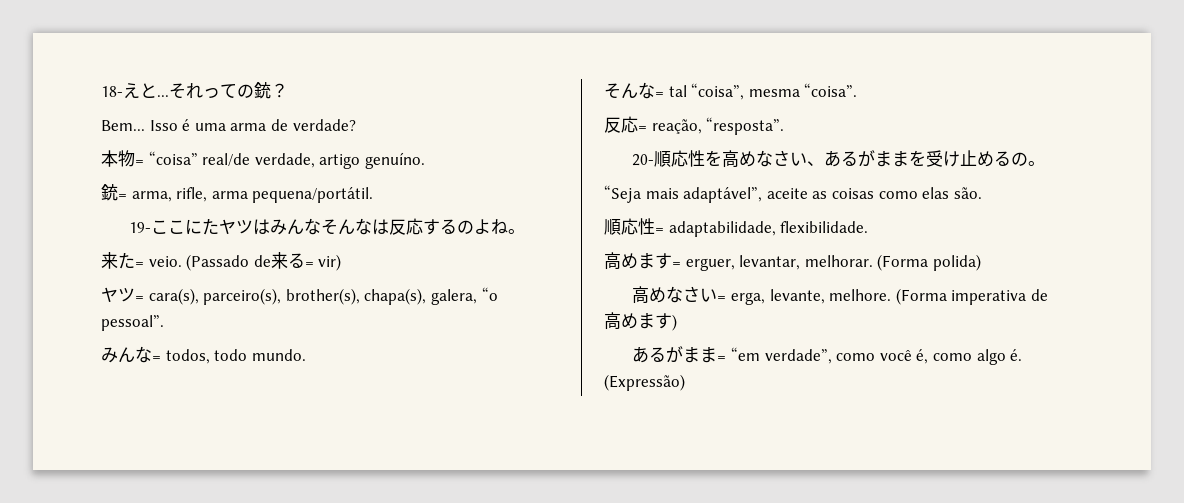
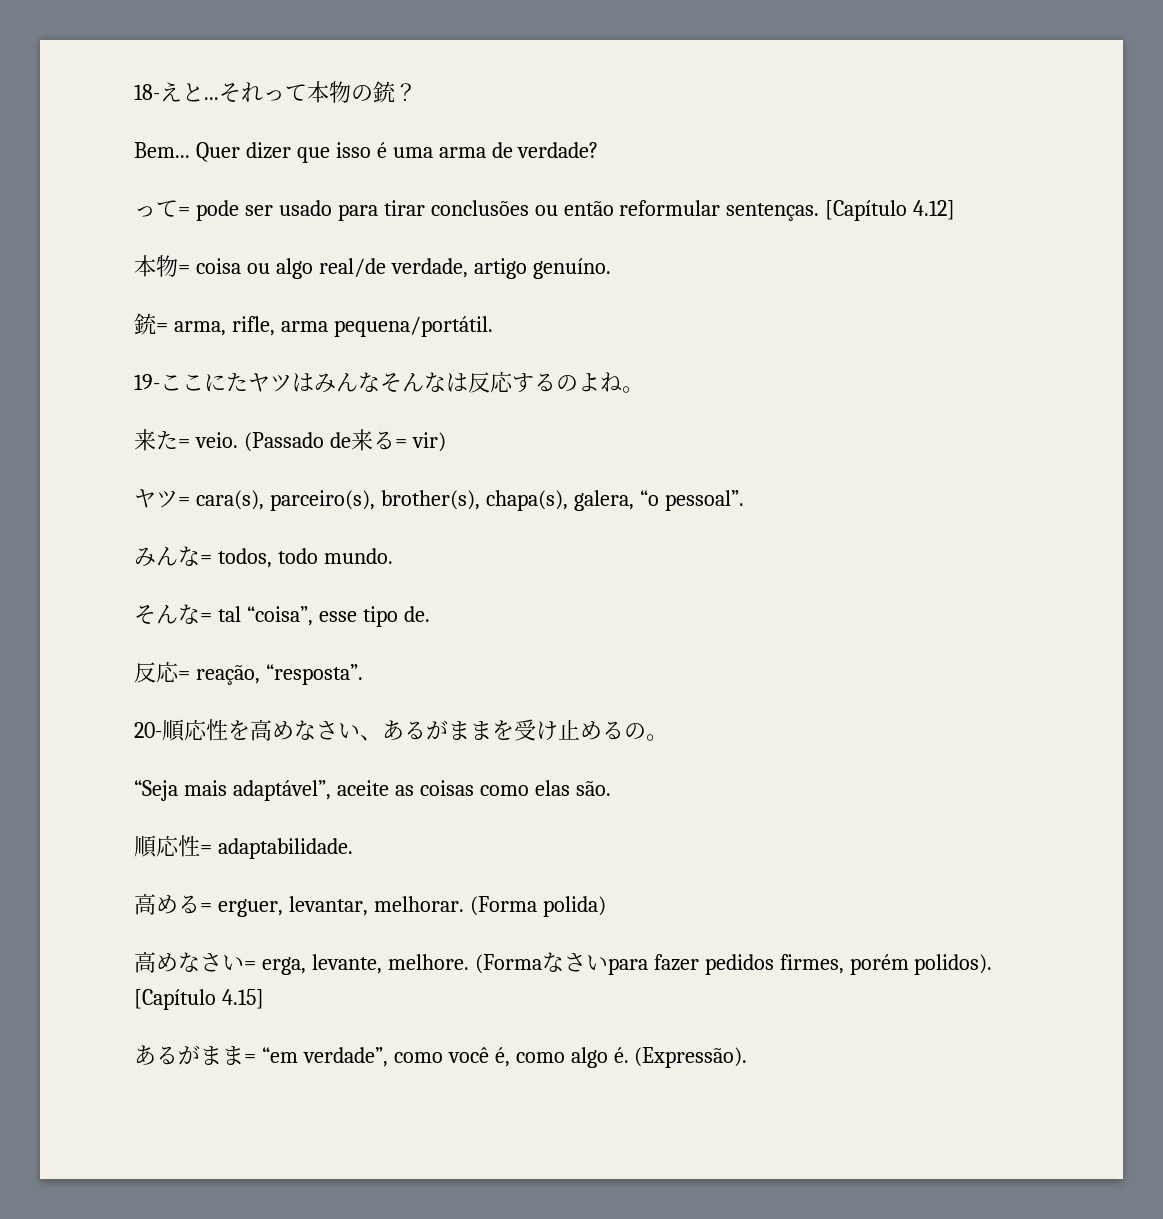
(237, 91) none -> [307,81,351,103] 本物
[149,120,178,131] Isso -> [195,142,371,163] Quer dizer que isso
(356, 125) none -> [134,200,956,221] // って= pode ser usado para tirar conclusões ou então reformular sentenças. [Capítulo 4.12]
[148,151,198,165] “coisa” -> [195,258,313,279] coisa ou algo
[748,83,858,97] mesma “coisa”. -> [318,606,430,627] esse tipo de.
[668,221,869,237] [604,252,672,270] adaptabilidade, flexibilidade. // 高めます -> [217,838,353,859] [134,893,200,915] adaptabilidade. // 高める
[951,289,1048,305] [604,312,677,331] imperativa de高めます) -> [541,952,993,975] [134,989,264,1010] なさいpara fazer pedidos firmes, porém polidos). [Capítulo 4.15]
[604,374,685,391] (Expressão) -> [634,1047,748,1068] (Expressão).

